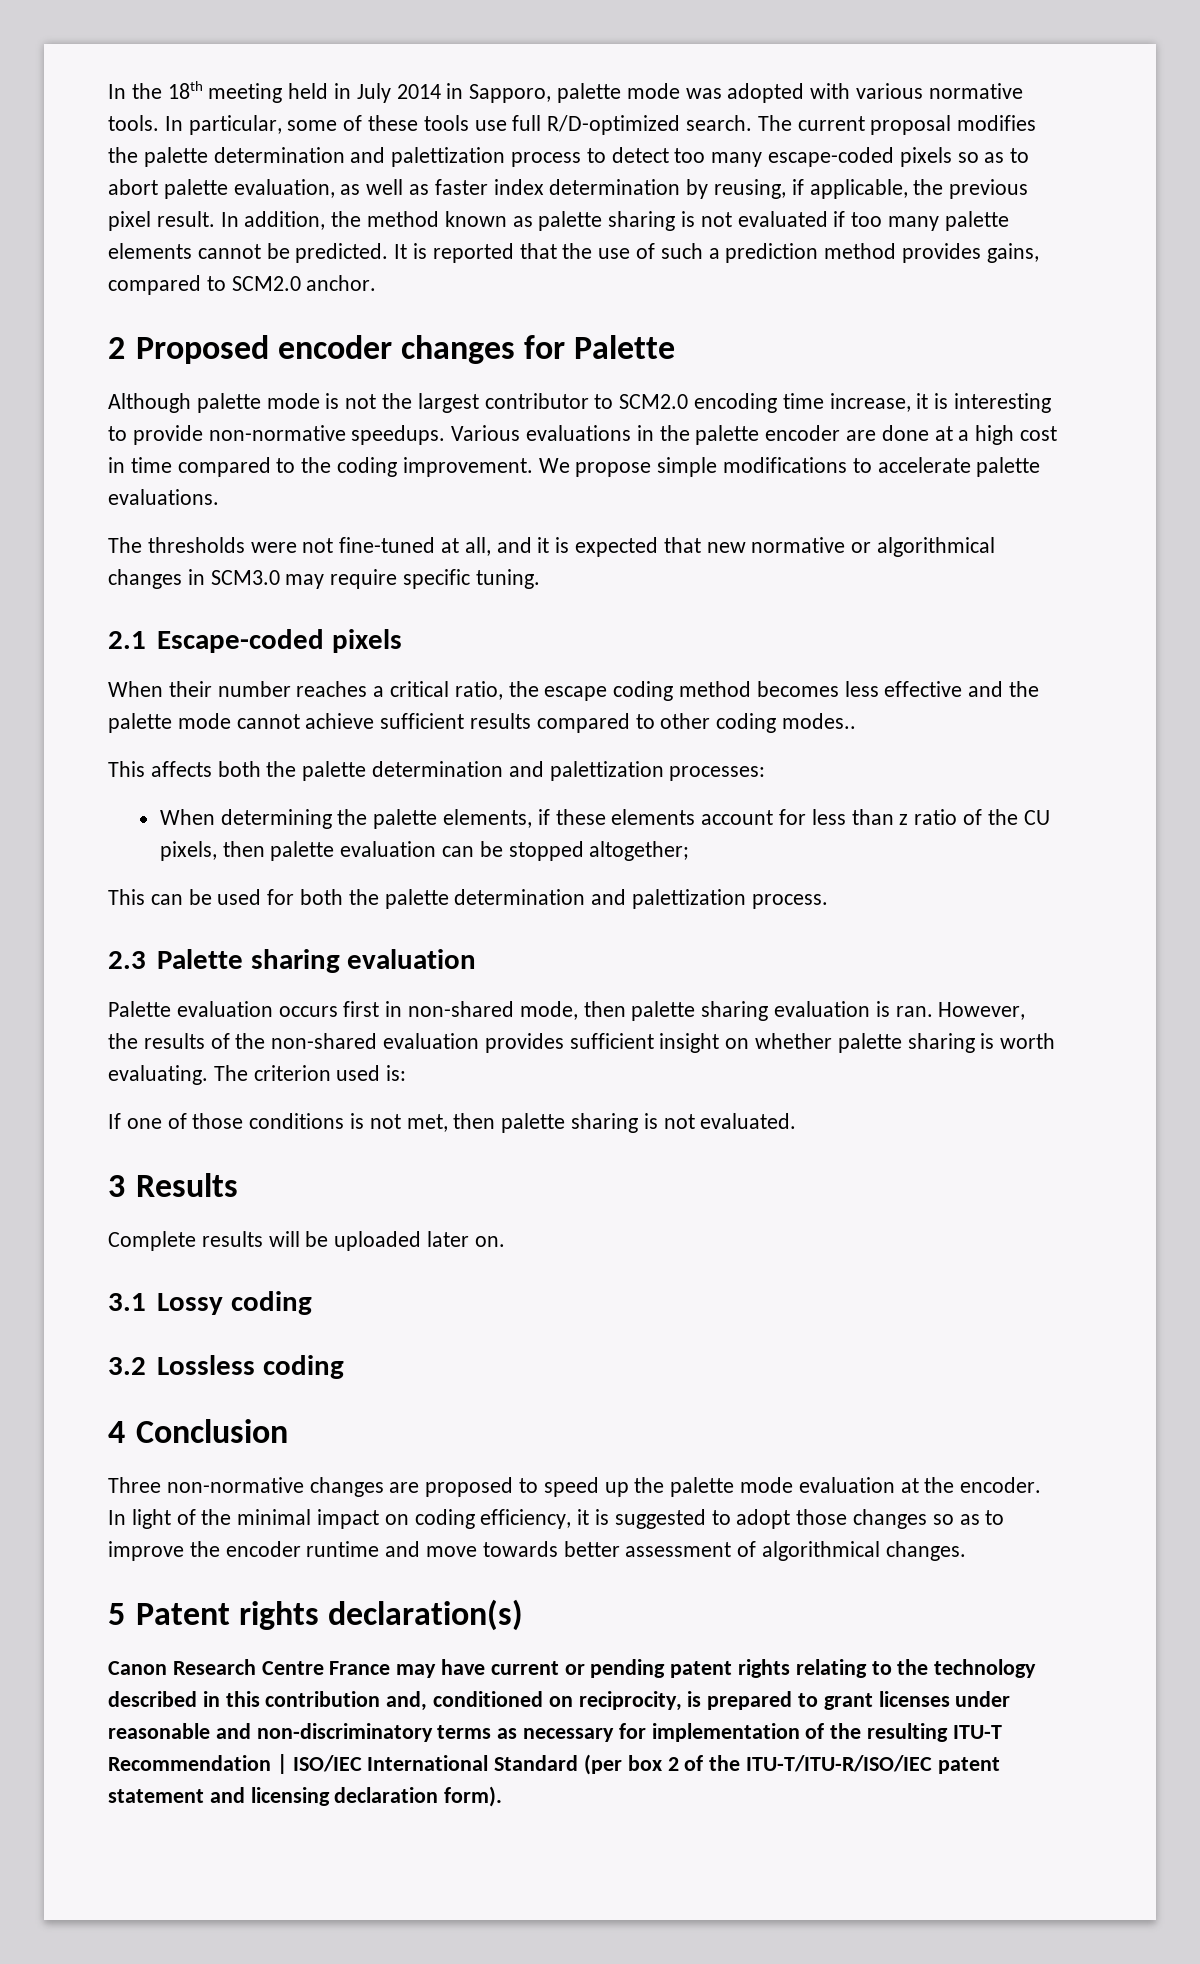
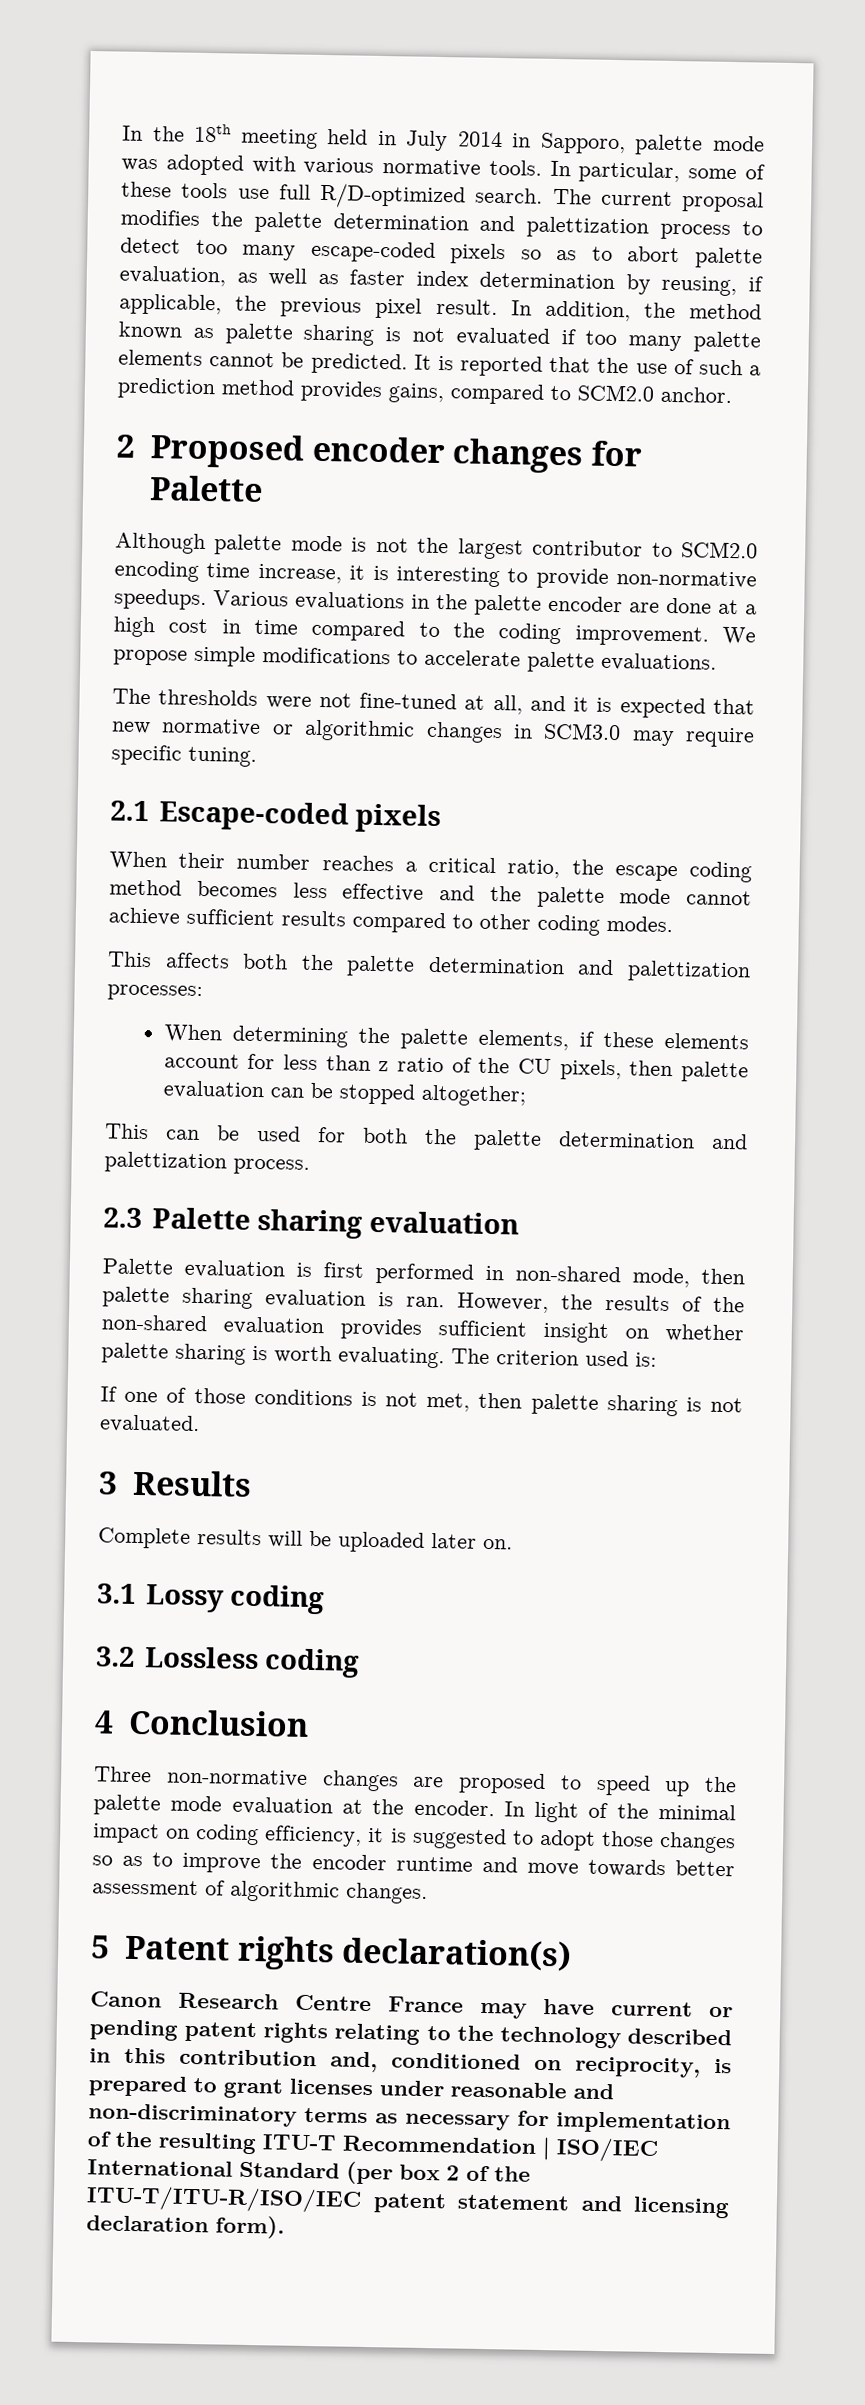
[877,537,996,557] algorithmical -> [304,719,416,742] algorithmic
[782,713,857,729] modes.. -> [606,915,673,933] modes.
[278,1001,380,1017] occurs first -> [296,1262,474,1285] is first performed
[762,1541,881,1561] algorithmical -> [230,1880,340,1903] algorithmic

